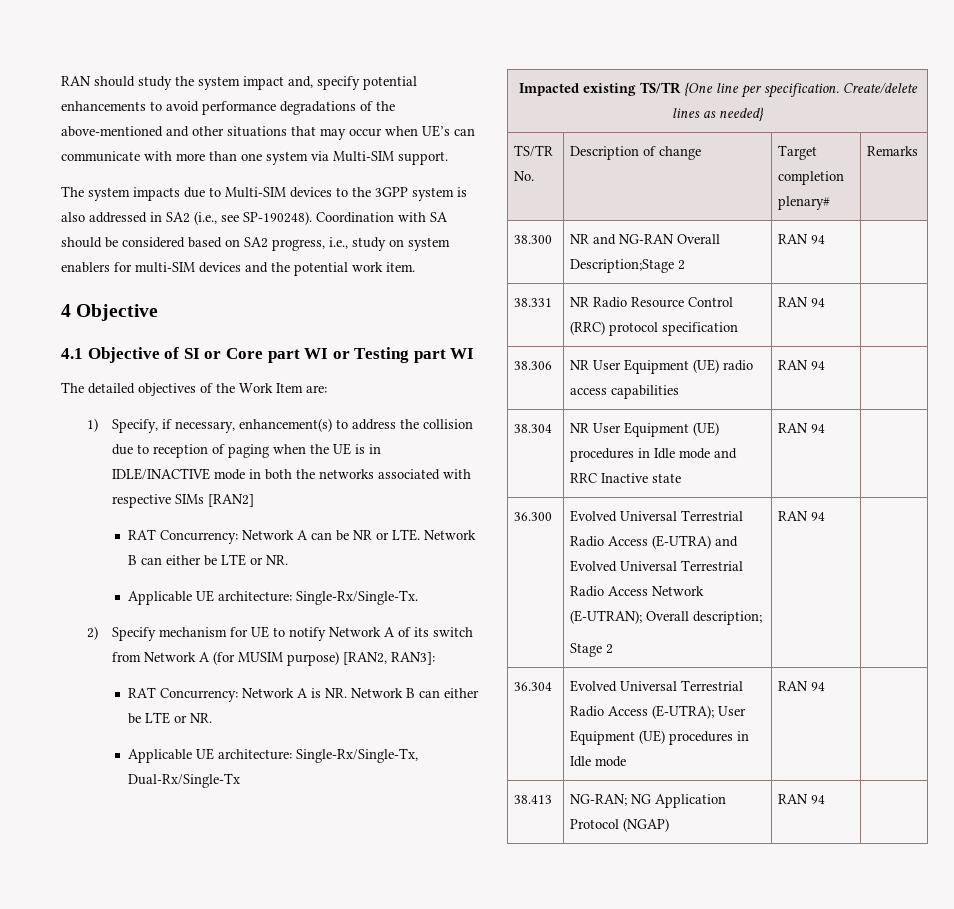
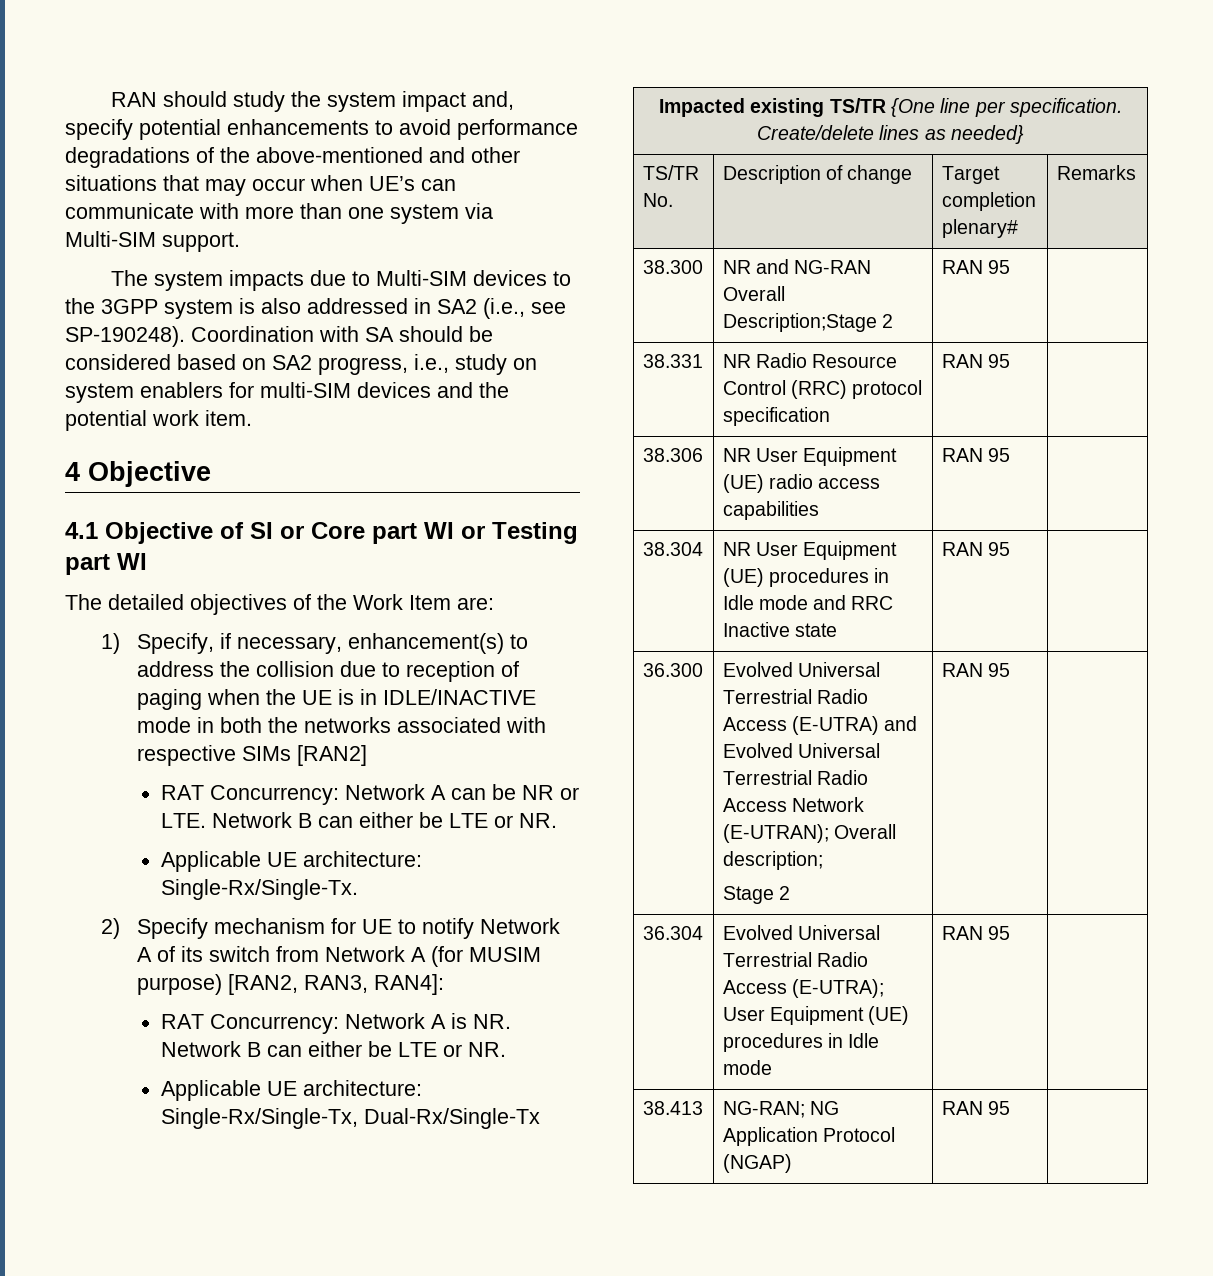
[390,652,435,665] RAN3]: -> [304,974,445,995] RAN3, RAN4]:
[811,235,826,244] 94 -> [987,260,1010,274] 95
[811,298,826,307] 94 -> [987,354,1010,368] 95
[811,361,826,370] 94 -> [987,448,1010,462] 95
[811,424,826,433] 94 -> [987,542,1010,556] 95
[811,512,826,521] 94 -> [987,663,1010,677] 95
[811,682,826,691] 94 -> [987,926,1010,940] 95
[811,795,826,804] 94 -> [987,1101,1010,1115] 95

